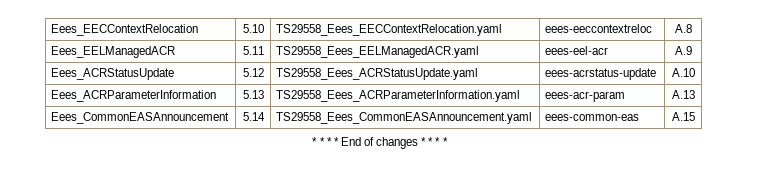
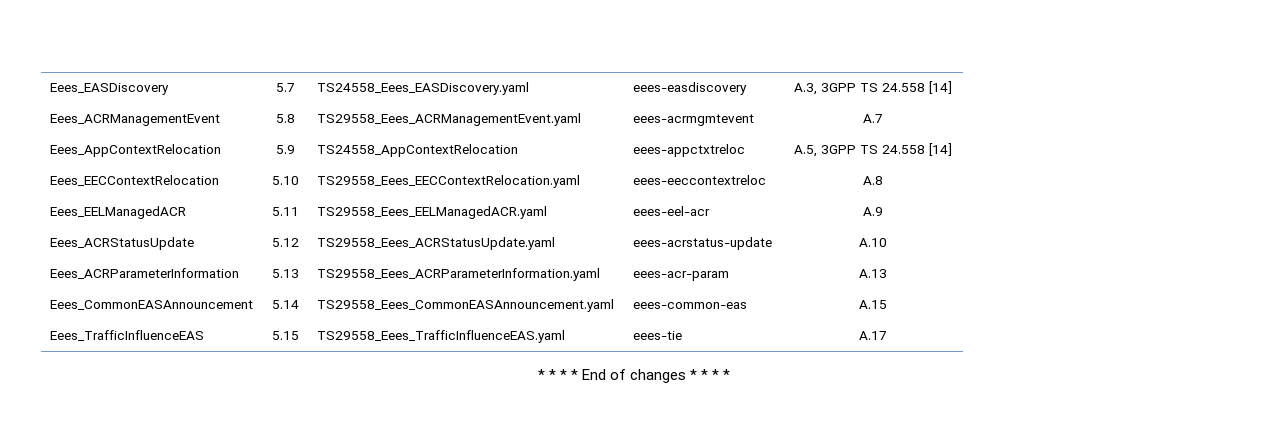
(51, 30) none -> [49,83,169,95] [276,83,295,92] [316,82,529,95] [632,82,747,95] [793,81,952,95] [49,114,220,126] [276,114,295,123] [316,113,581,126] [632,114,754,126] [862,114,883,123] [49,144,221,157] [276,145,295,154] [316,144,518,157] [632,144,745,157] [793,143,952,157] Eees_EASDiscovery | 5.7 | TS24558_Eees_EASDiscovery.yaml | eees-easdiscovery | A.3, 3GPP TS 24.558 [14] // Eees_ACRManagementEvent | 5.8 | TS29558_Eees_ACRManagementEvent.yaml | eees-acrmgmtevent | A.7 // Eees_AppContextRelocation | 5.9 | TS24558_AppContextRelocation | eees-appctxtreloc | A.5, 3GPP TS 24.558 [14] //
(695, 116) none -> [49,330,204,341] [272,331,299,340] [316,330,565,343] [632,331,682,340] [858,331,887,340] // Eees_TrafficInfluenceEAS | 5.15 | TS29558_Eees_TrafficInfluenceEAS.yaml | eees-tie | A.17

